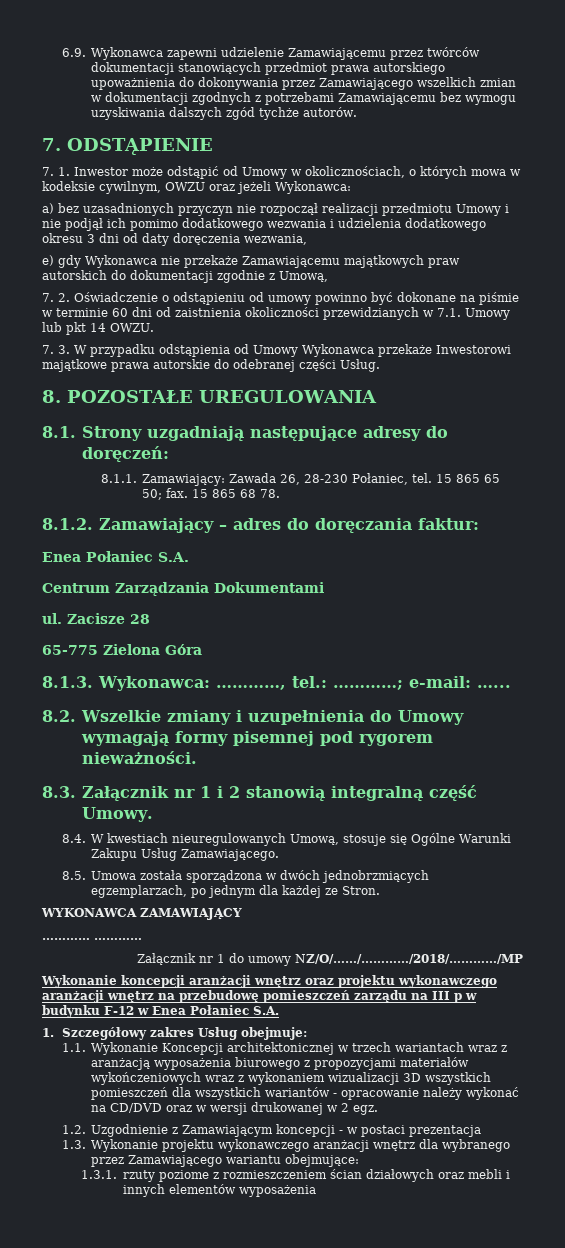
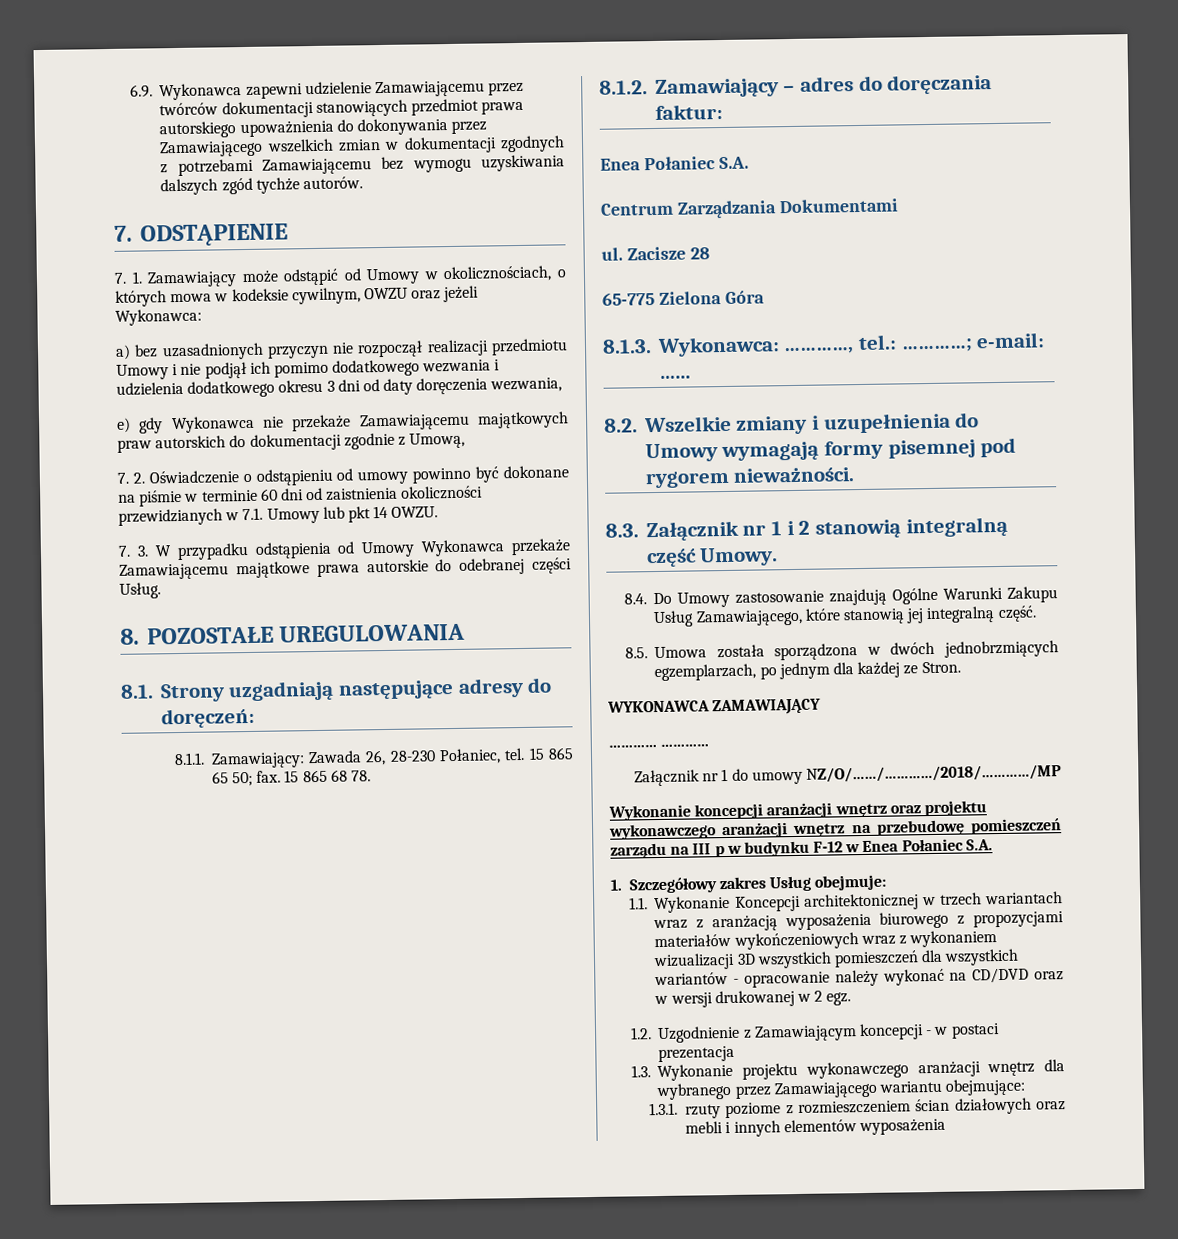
[74,167,128,176] Inwestor -> [147,271,238,288] Zamawiający
[436,345,511,354] Inwestorowi -> [119,563,229,580] Zamawiającemu
[91,833,512,846] [91,848,280,861] W kwestiach nieuregulowanych Umową, stosuje się Ogólne Warunki Zakupu Usług Zamawiającego. -> [653,586,1058,608] [653,605,1037,628] Do Umowy zastosowanie znajdują Ogólne Warunki Zakupu Usług Zamawiającego, które stanowią jej integralną część.

